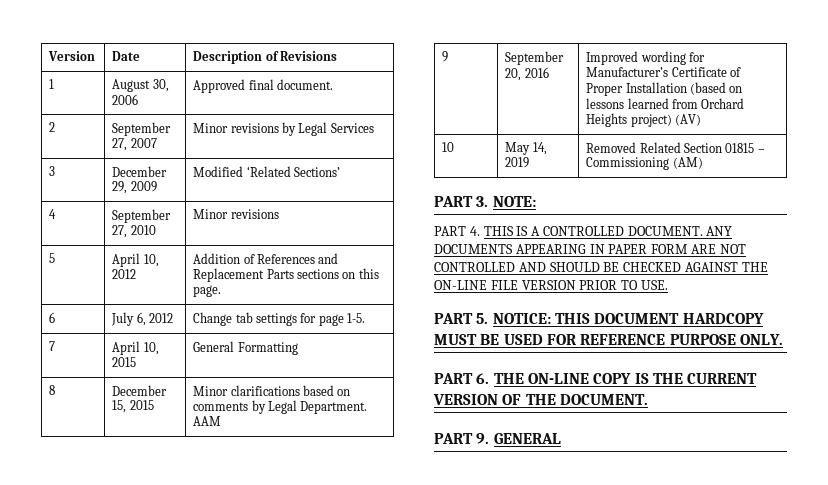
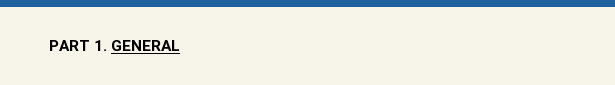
[48,51,96,61] [112,51,141,61] [193,51,338,64] [49,79,55,89] [112,79,169,92] [112,94,139,105] [193,79,334,93] [49,122,56,132] [112,122,172,136] [112,138,157,151] [193,122,374,136] [49,166,56,176] [112,166,168,177] [112,181,157,194] [193,166,341,177] [49,209,57,219] [112,209,172,223] [112,225,156,238] [193,209,279,219] [49,253,56,263] [112,253,159,267] [112,269,137,279] [193,253,339,264] [193,268,379,282] [193,285,222,297] [49,312,56,323] [111,312,174,326] [193,312,366,326] [49,341,56,351] [112,341,159,355] [112,357,137,367] [193,341,298,355] [49,385,56,395] [112,385,168,396] [112,400,154,413] [193,385,351,396] [193,400,368,414] [193,416,222,426] [442,51,449,62] [505,51,565,65] [505,67,549,81] [586,51,706,65] [586,67,742,77] [586,82,743,96] [586,98,745,109] [586,113,702,127] [442,142,455,152] [505,142,547,155] [505,157,530,168] [586,142,765,153] [586,157,703,170] [434,196,536,207] [434,226,733,236] [434,244,746,254] [434,262,768,272] [434,280,668,290] [434,313,764,324] [434,334,783,345] [434,373,758,384] [433,394,648,405] [434,433,490,444] Version | Date | Description of Revisions // 1 | August 30, 2006 | Approved final document. // 2 | September 27, 2007 | Minor revisions by Legal Services // 3 | December 29, 2009 | Modified ‘Related Sections’ // 4 | September 27, 2010 | Minor revisions // 5 | April 10, 2012 | Addition of References and Replacement Parts sections on this page. // 6 | July 6, 2012 | Change tab settings for page 1-5. // 7 | April 10, 2015 | General Formatting // 8 | December 15, 2015 | Minor clarifications based on comments by Legal Department. AAM // 9 | September 20, 2016 | Improved wording for Manufacturer’s Certificate of Proper Installation (based on lessons learned from Orchard Heights project) (AV) // 10 | May 14, 2019 | Removed Related Section 01815 – Commissioning (AM) // PART 3. NOTE: // PART 4. THIS IS A CONTROLLED DOCUMENT. ANY DOCUMENTS APPEARING IN PAPER FORM ARE NOT CONTROLLED AND SHOULD BE CHECKED AGAINST THE ON-LINE FILE VERSION PRIOR TO USE. // PART 5. NOTICE: THIS DOCUMENT HARDCOPY MUST BE USED FOR REFERENCE PURPOSE ONLY. // PART 6. THE ON-LINE COPY IS THE CURRENT VERSION OF THE DOCUMENT. // PART 9. -> [49,40,108,51] PART 1.

